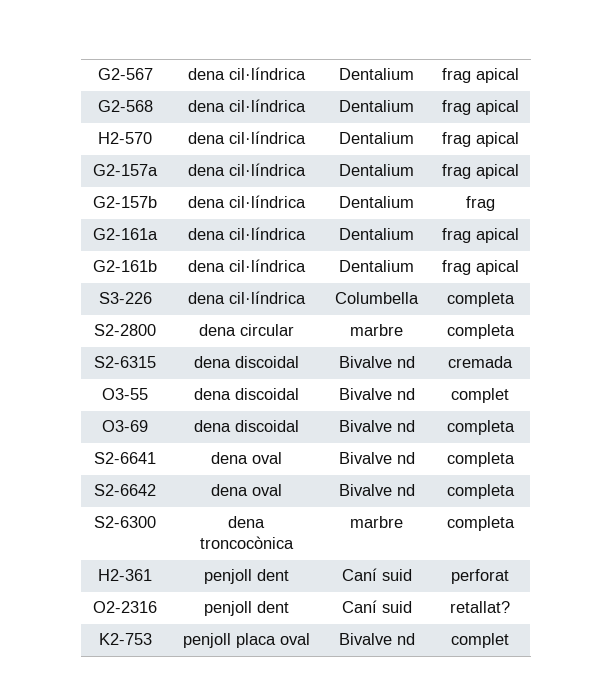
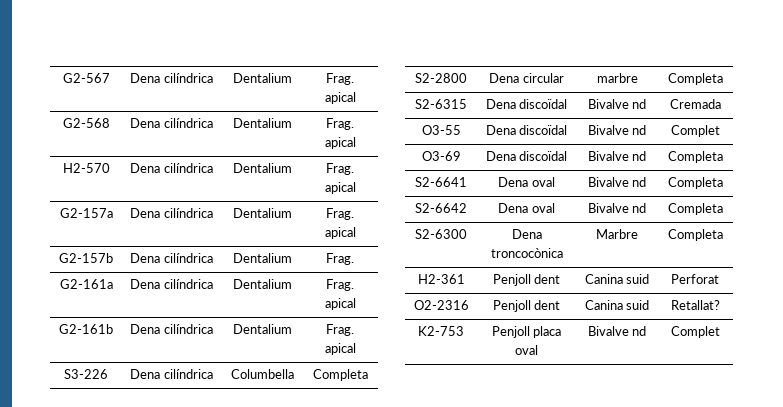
[187,67,306,80] [339,68,414,80] [441,68,471,83] dena cil·líndrica | Dentalium | frag -> [130,73,213,83] [232,73,292,83] [326,73,355,85] Dena cilíndrica | Dentalium | Frag.
[187,99,306,112] [339,100,414,112] [441,100,471,115] dena cil·líndrica | Dentalium | frag -> [130,118,213,128] [232,118,292,128] [326,118,355,130] Dena cilíndrica | Dentalium | Frag.
[187,131,306,144] [339,132,414,144] [441,132,471,147] dena cil·líndrica | Dentalium | frag -> [130,163,213,173] [232,163,292,173] [326,163,355,175] Dena cilíndrica | Dentalium | Frag.
[187,163,306,176] [339,164,414,176] [441,164,471,179] dena cil·líndrica | Dentalium | frag -> [130,208,213,218] [232,208,292,218] [326,208,355,220] Dena cilíndrica | Dentalium | Frag.
[187,195,306,208] [339,196,414,208] [465,196,495,211] dena cil·líndrica | Dentalium | frag -> [130,253,213,263] [232,253,292,263] [326,253,355,265] Dena cilíndrica | Dentalium | Frag.
[187,227,306,240] [339,228,414,240] [441,228,471,243] dena cil·líndrica | Dentalium | frag -> [130,279,213,289] [232,279,292,289] [326,279,355,291] Dena cilíndrica | Dentalium | Frag.
[187,259,306,272] [339,260,414,272] [441,260,471,275] dena cil·líndrica | Dentalium | frag -> [130,324,213,334] [232,324,292,334] [326,324,355,336] Dena cilíndrica | Dentalium | Frag.
[187,291,306,304] dena cil·líndrica -> [130,369,213,379] Dena cilíndrica
[446,292,515,307] completa -> [312,369,368,381] Completa
[198,324,236,336] dena -> [489,73,520,83] Dena
[446,324,515,339] completa -> [667,73,723,85] Completa
[193,356,299,368] [338,356,415,368] [448,356,513,368] dena discoidal | Bivalve nd | cremada -> [485,99,568,109] [587,99,647,109] [669,99,721,109] Dena discoïdal | Bivalve nd | Cremada
[193,388,299,400] [338,388,415,400] [451,388,509,403] dena discoidal | Bivalve nd | complet -> [485,125,568,135] [587,125,647,135] [670,125,720,137] Dena discoïdal | Bivalve nd | Complet
[193,420,299,432] [338,420,415,432] [446,420,515,435] dena discoidal | Bivalve nd | completa -> [485,151,568,161] [587,151,647,161] [667,151,723,163] Dena discoïdal | Bivalve nd | Completa
[210,452,282,464] [338,452,415,464] [446,452,515,467] dena oval | Bivalve nd | completa -> [498,177,555,187] [587,177,647,187] [667,177,723,189] Dena oval | Bivalve nd | Completa
[210,484,282,496] [338,484,415,496] [446,484,515,499] dena oval | Bivalve nd | completa -> [498,203,555,213] [587,203,647,213] [667,203,723,215] Dena oval | Bivalve nd | Completa
[228,516,265,528] dena -> [511,229,542,239] Dena
[350,516,403,528] [446,516,515,531] marbre | completa -> [596,229,638,239] [667,229,723,241] Marbre | Completa
[203,569,289,584] [341,568,412,581] [451,569,509,584] penjoll dent | Caní suid | perforat -> [492,274,561,286] [584,274,650,284] [671,274,719,284] Penjoll dent | Canina suid | Perforat
[203,601,289,616] [341,600,412,613] [450,601,510,613] penjoll dent | Caní suid | retallat? -> [492,300,561,312] [584,300,650,310] [670,300,720,310] Penjoll dent | Canina suid | Retallat?
[182,633,231,648] penjoll -> [491,326,530,338] Penjoll
[451,633,509,648] complet -> [670,326,720,338] Complet

